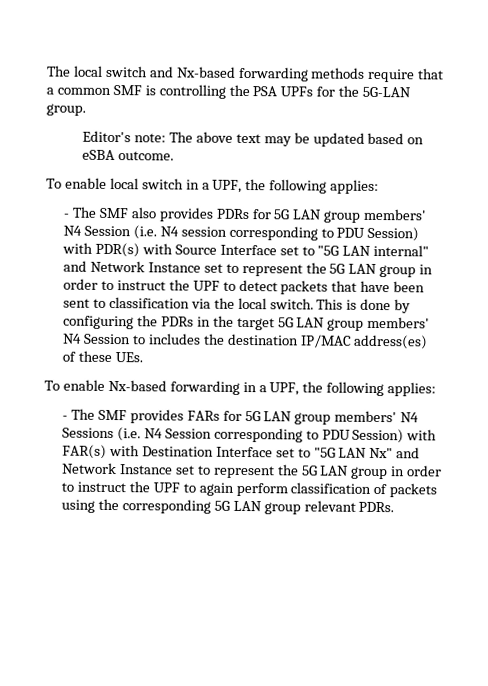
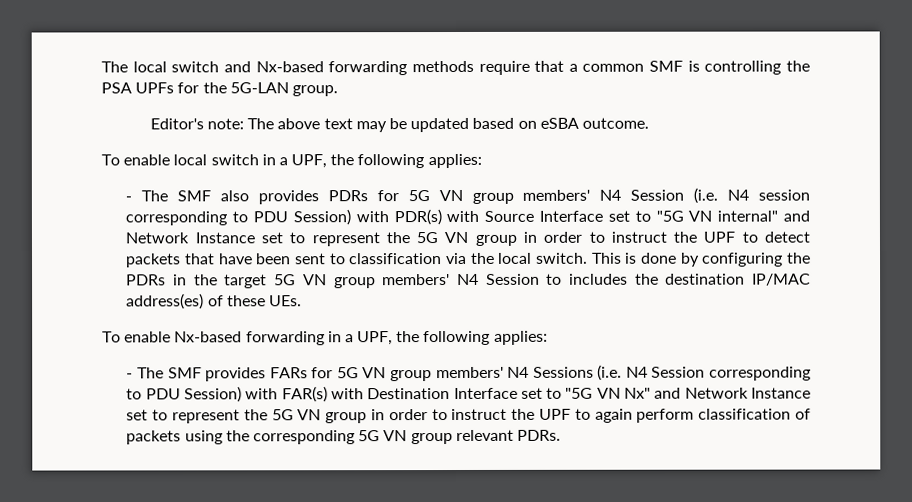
[292,209,323,220] LAN -> [438,189,463,202] VN
[342,245,372,256] LAN -> [688,210,713,222] VN
[348,263,378,275] LAN -> [444,231,469,244] VN
[296,317,326,328] LAN -> [302,274,327,286] VN
[263,411,293,422] LAN -> [362,367,387,379] VN
[338,447,368,458] LAN -> [596,387,621,399] VN
[320,465,350,476] LAN -> [297,409,322,421] VN
[232,500,262,512] LAN -> [383,430,408,442] VN

